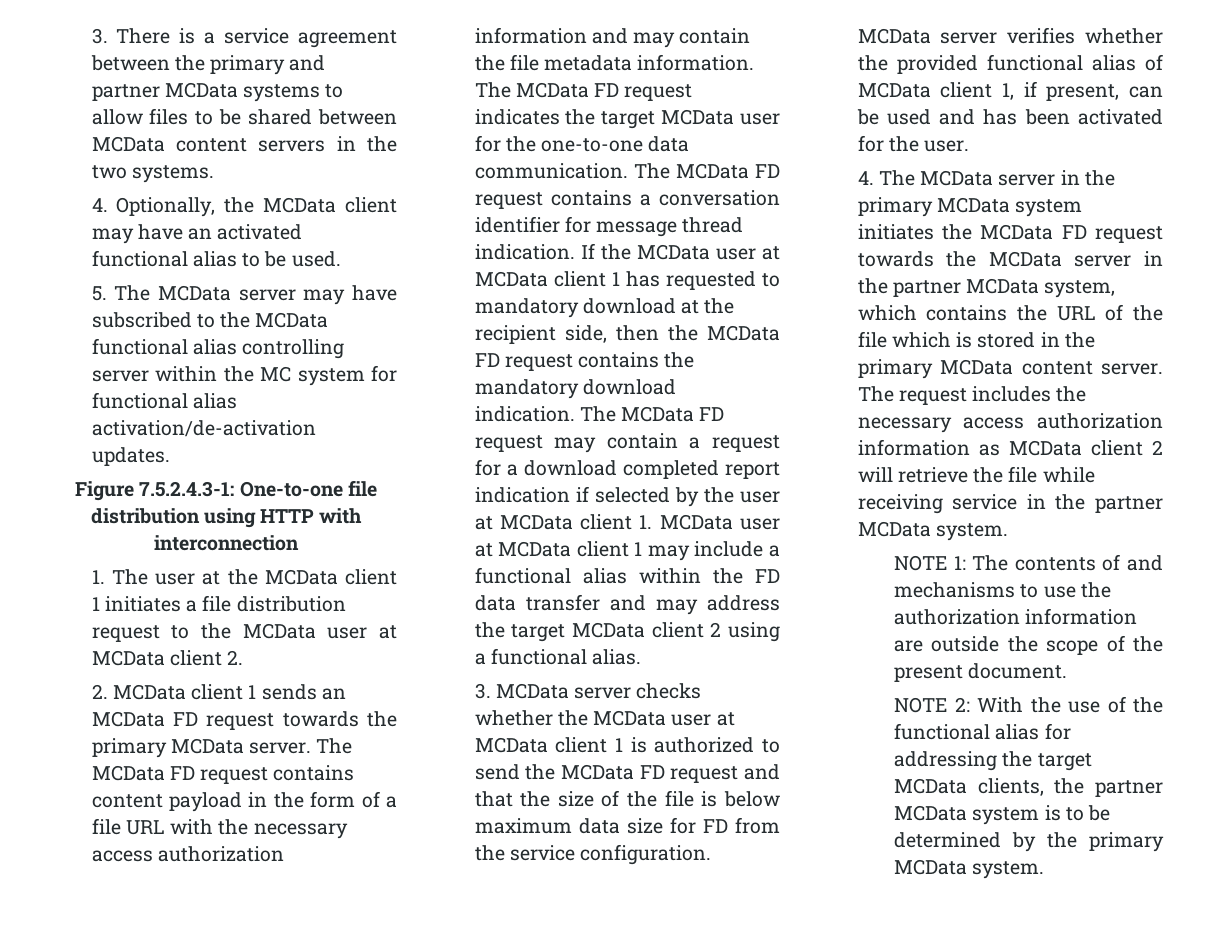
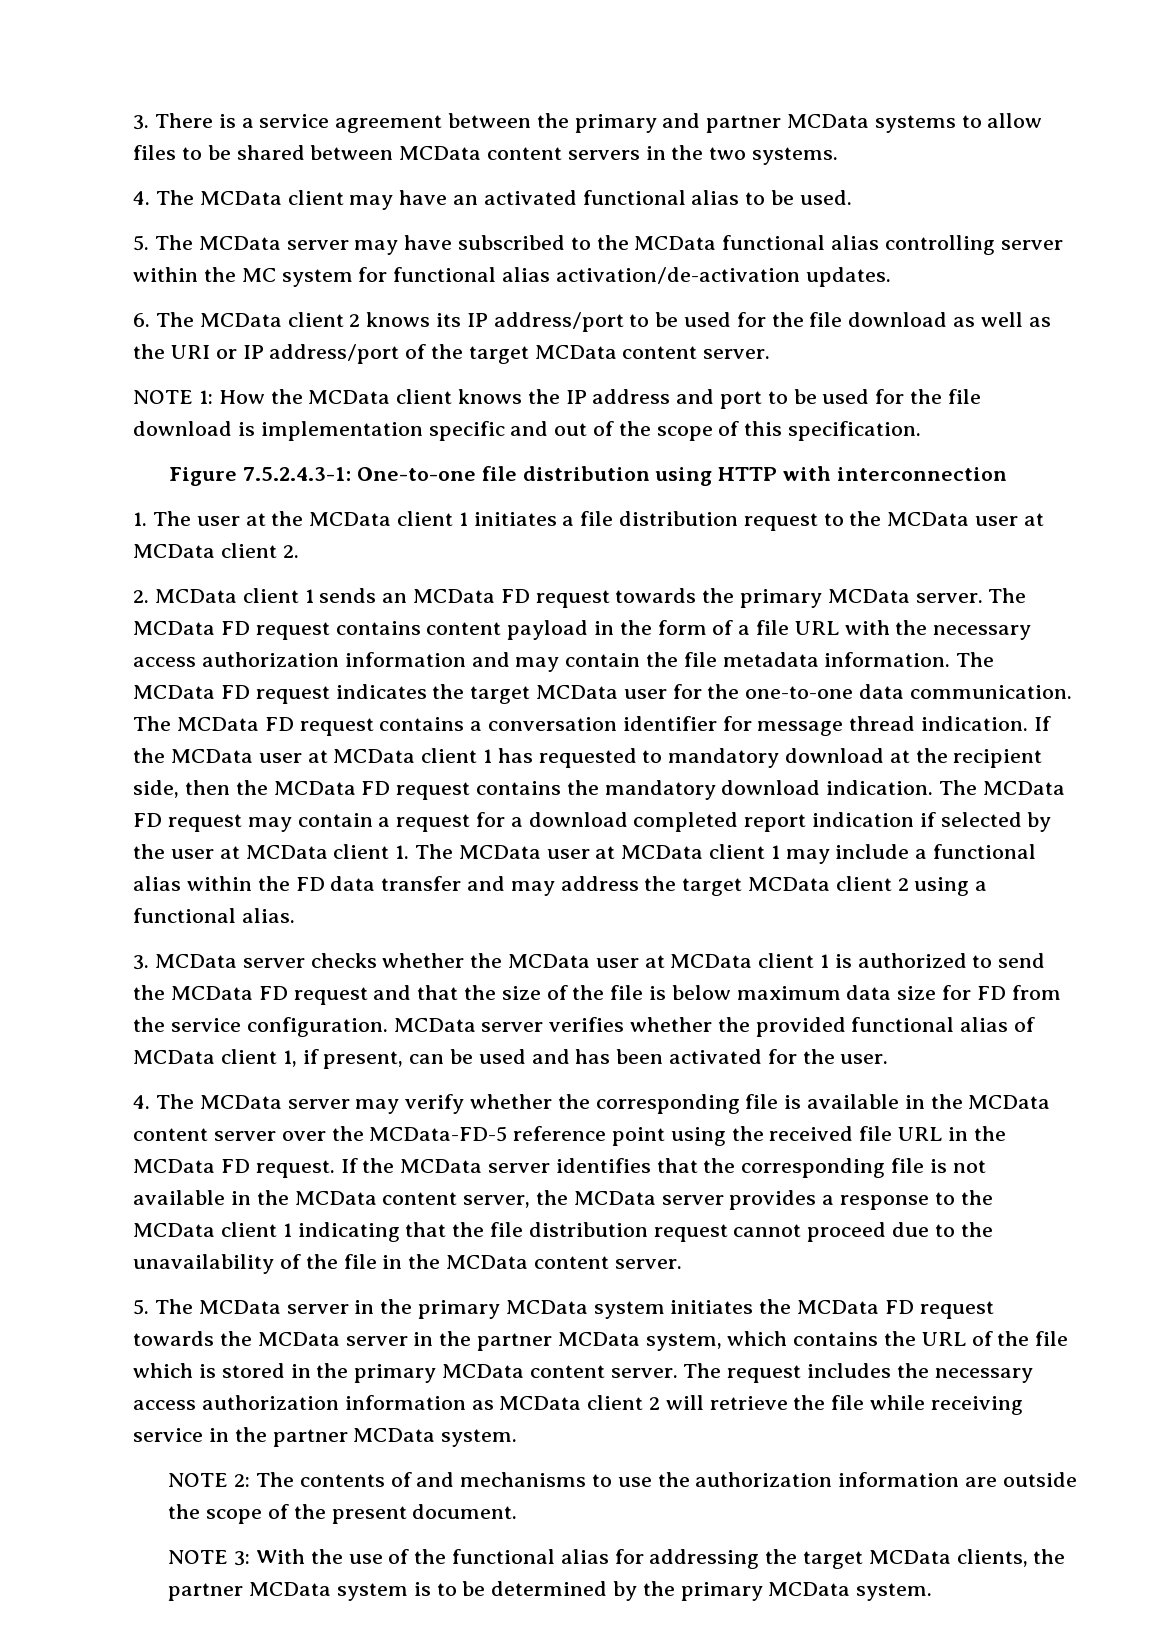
[116,197,255,217] Optionally, the -> [155,190,194,205] The
(170, 456) none -> [133,312,1051,332] [133,344,771,364] [133,389,981,409] [133,421,922,441] // 6. The MCData client 2 knows its IP address/port to be used for the file download as well as the URI or IP address/port of the target MCData content server. // NOTE 1: How the MCData client knows the IP address and port to be used for the file download is implementation specific and out of the scope of this specification.
(653, 522) none -> [414,844,453,859] The
(1056, 180) none -> [355,1094,1051,1114] [133,1126,1006,1146] [133,1158,986,1178] [133,1190,993,1210] [133,1222,993,1242] [133,1254,682,1274] [133,1299,349,1315] may verify whether the corresponding file is available in the MCData content server over the MCData-FD-5 reference point using the received file URL in the MCData FD request. If the MCData server identifies that the corresponding file is not available in the MCData content server, the MCData server provides a response to the MCData client 1 indicating that the file distribution request cannot proceed due to the unavailability of the file in the MCData content server. // 5. The MCData server
[953,556,966,570] 1: -> [234,1474,251,1487] 2:
[954,697,970,712] 2: -> [234,1551,251,1566] 3:

